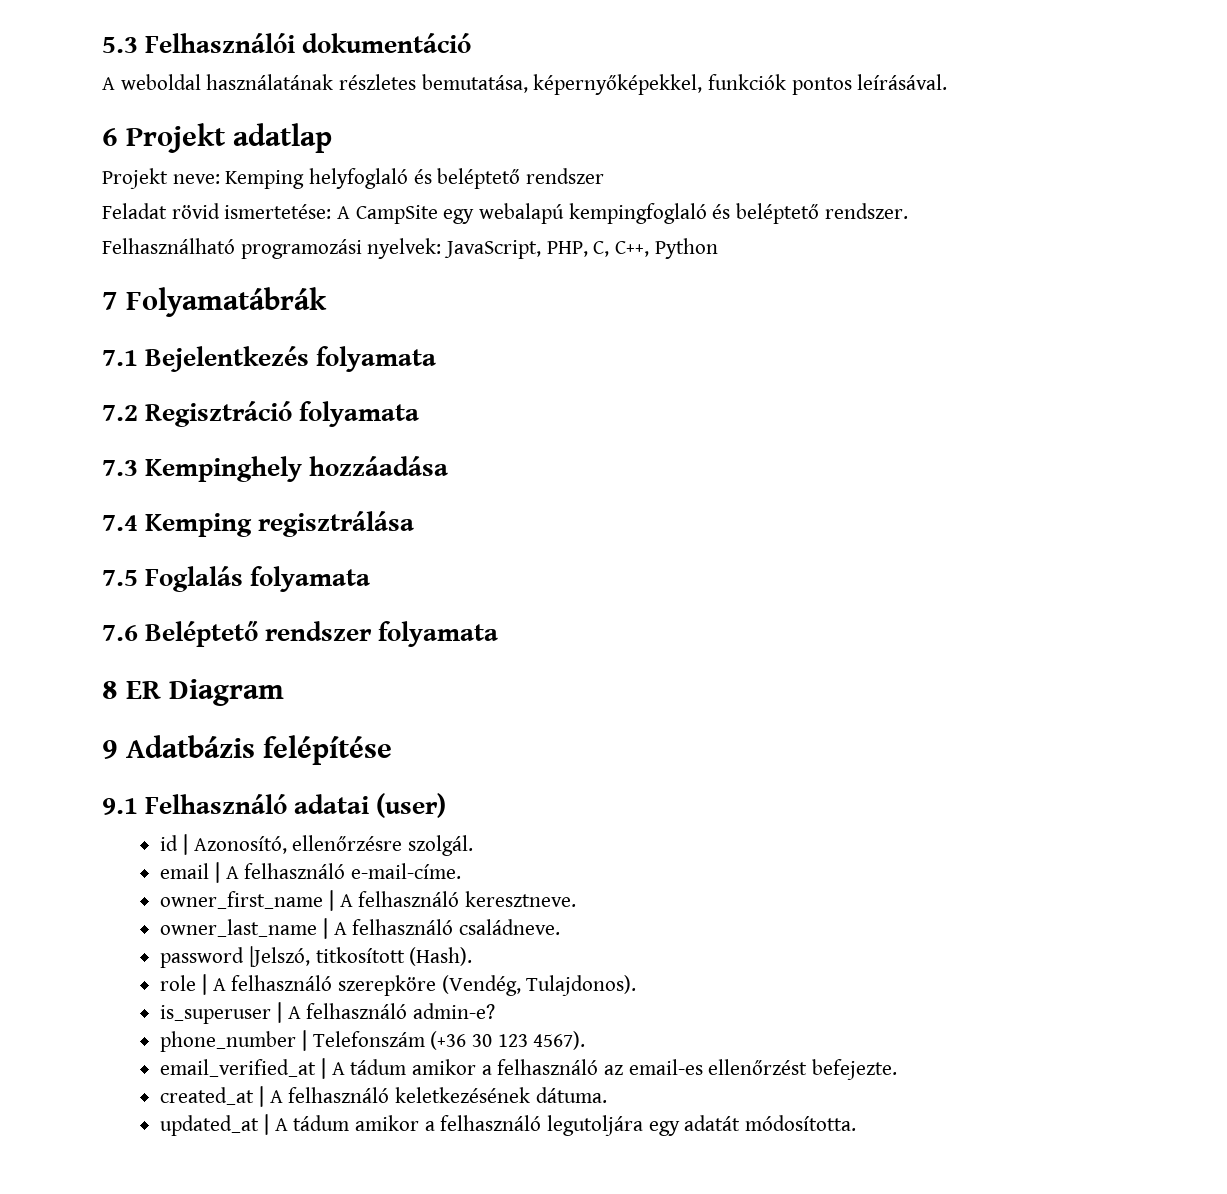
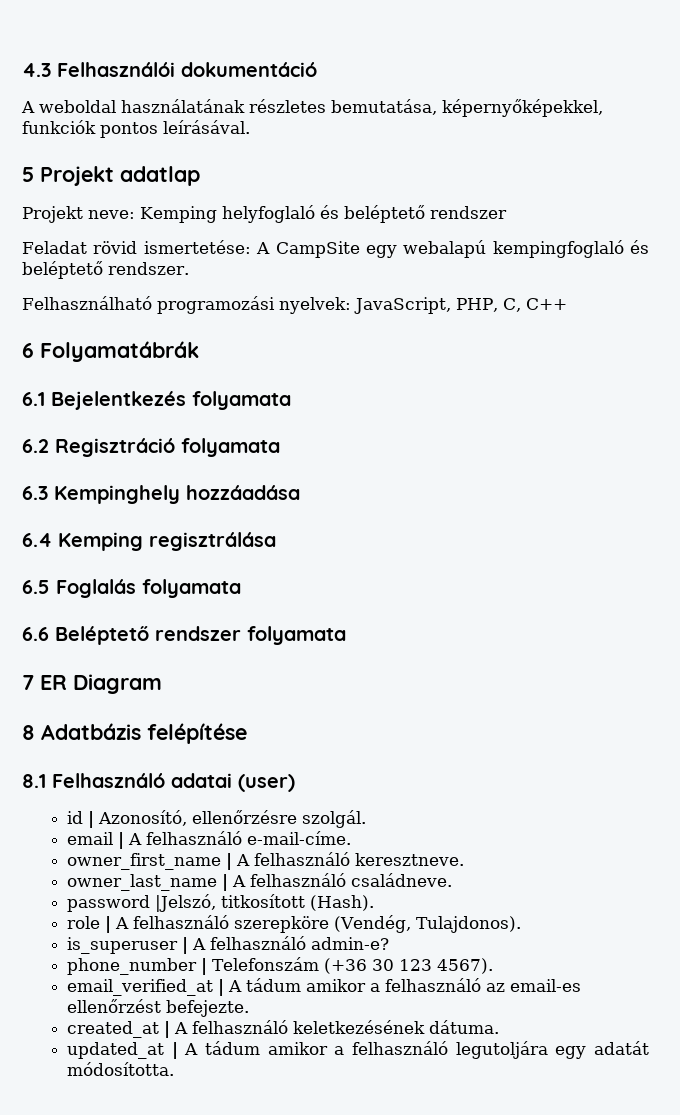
[102,37,138,53] 5.3 -> [22,63,51,77] 4.3
[102,128,118,146] 6 -> [22,167,34,182] 5
[615,238,718,259] [102,292,118,310] C++, Python // 7 -> [525,298,567,310] [22,343,34,358] C++ // 6
[102,350,138,366] 7.1 -> [22,392,45,406] 6.1
[102,405,138,421] 7.2 -> [22,439,49,453] 6.2
[102,460,138,476] 7.3 -> [22,486,48,500] 6.3
[102,515,138,531] 7.4 -> [22,533,52,547] 6.4
[102,570,138,586] 7.5 -> [22,580,50,594] 6.5
[102,625,138,641] 7.6 -> [22,627,49,641] 6.6
[102,681,118,699] 8 -> [22,675,34,690] 7
[102,740,118,759] 9 -> [22,725,35,740] 8
[102,798,138,815] 9.1 -> [22,774,46,788] 8.1

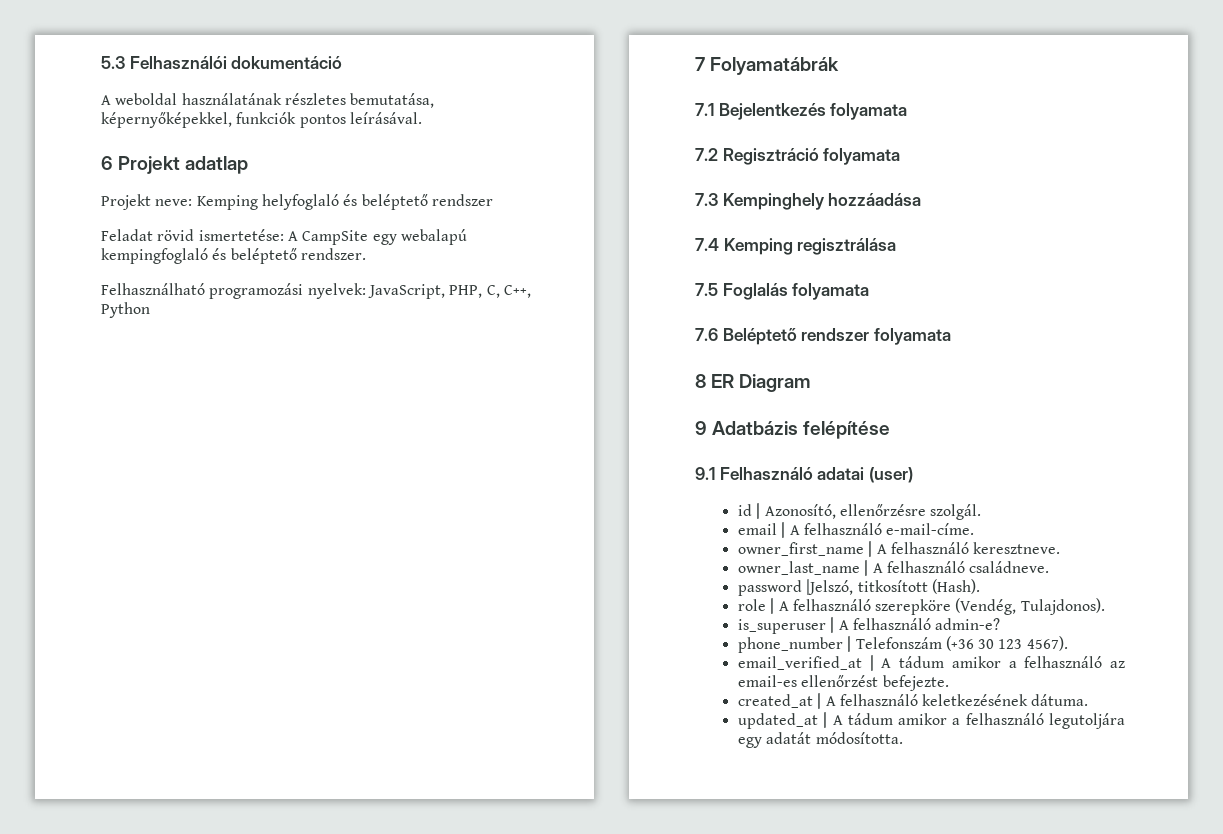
[22,63,51,77] 4.3 -> [101,56,125,69] 5.3
[22,167,34,182] 5 -> [101,156,113,170] 6
[525,298,567,310] [22,343,34,358] C++ // 6 -> [503,285,531,298] [101,302,150,318] [695,57,705,71] C++, Python // 7
[22,392,45,406] 6.1 -> [695,103,714,116] 7.1
[22,439,49,453] 6.2 -> [695,148,718,161] 7.2
[22,486,48,500] 6.3 -> [695,193,718,206] 7.3
[22,533,52,547] 6.4 -> [695,238,719,251] 7.4
[22,580,50,594] 6.5 -> [695,283,718,296] 7.5
[22,627,49,641] 6.6 -> [695,328,718,341] 7.6
[22,675,34,690] 7 -> [695,374,706,388] 8
[22,725,35,740] 8 -> [695,421,707,435] 9
[22,774,46,788] 8.1 -> [695,467,715,480] 9.1

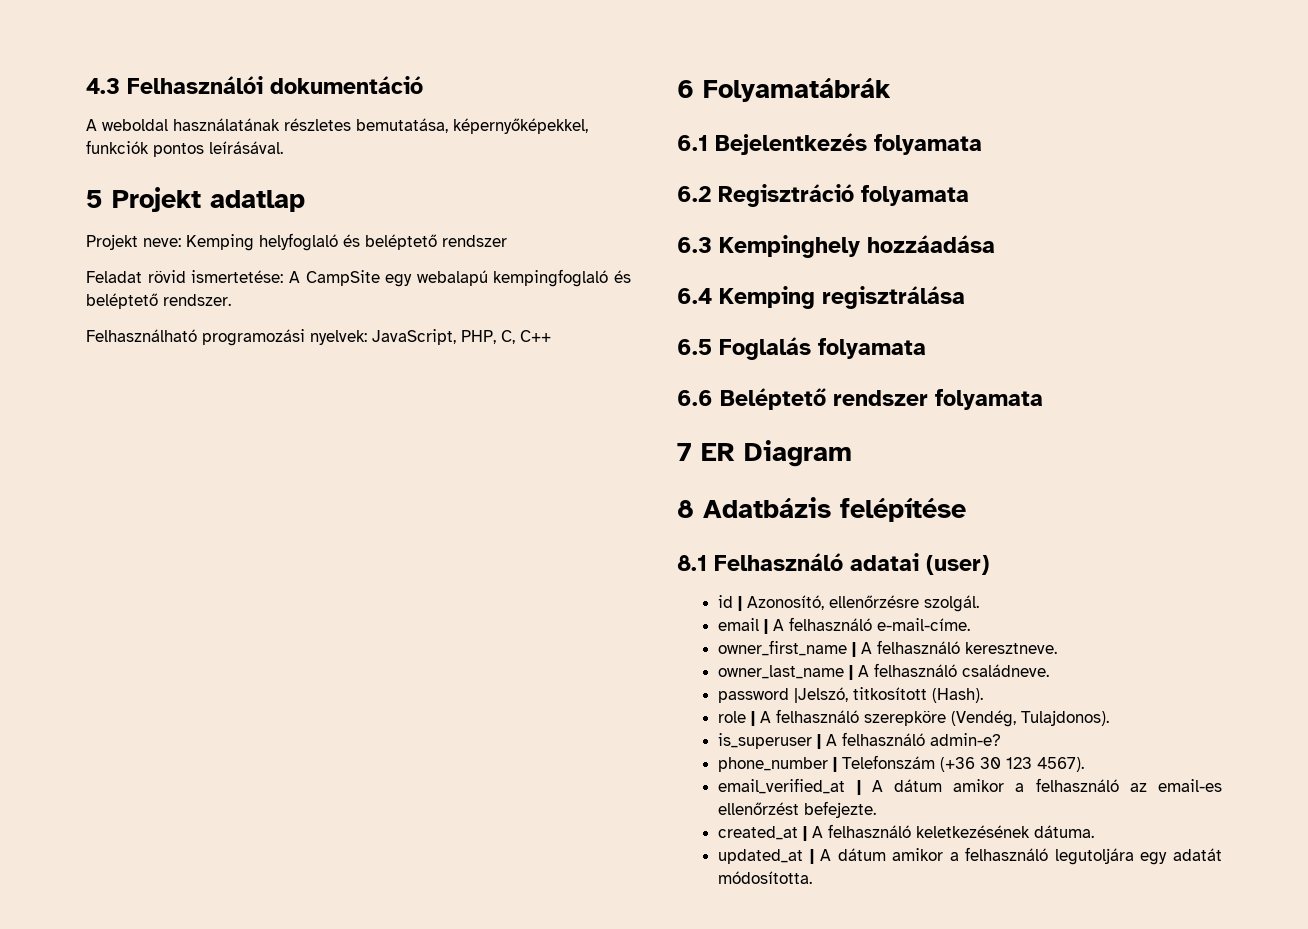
[101,56,125,69] 5.3 -> [86,78,120,94] 4.3
[101,156,113,170] 6 -> [86,190,103,208] 5
[503,285,531,298] [101,302,150,318] [695,57,705,71] C++, Python // 7 -> [520,330,551,342] [677,80,694,98] C++ // 6
[695,103,714,116] 7.1 -> [677,135,708,151] 6.1
[695,148,718,161] 7.2 -> [677,186,711,202] 6.2
[695,193,718,206] 7.3 -> [677,237,712,253] 6.3
[695,238,719,251] 7.4 -> [677,288,712,304] 6.4
[695,283,718,296] 7.5 -> [677,339,712,355] 6.5
[695,328,718,341] 7.6 -> [677,390,713,406] 6.6
[695,374,706,388] 8 -> [677,443,692,461] 7
[695,421,707,435] 9 -> [677,500,694,518] 8
[695,467,715,480] 9.1 -> [677,555,707,571] 8.1
[899,656,945,668] tádum -> [893,779,942,792] dátum
[847,713,893,725] tádum -> [837,848,886,861] dátum

